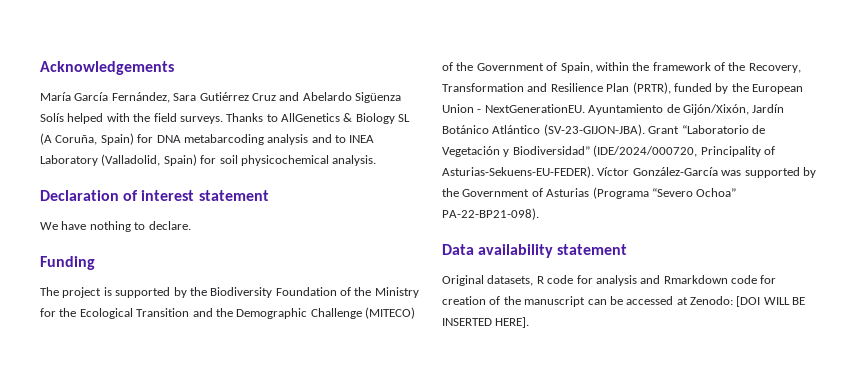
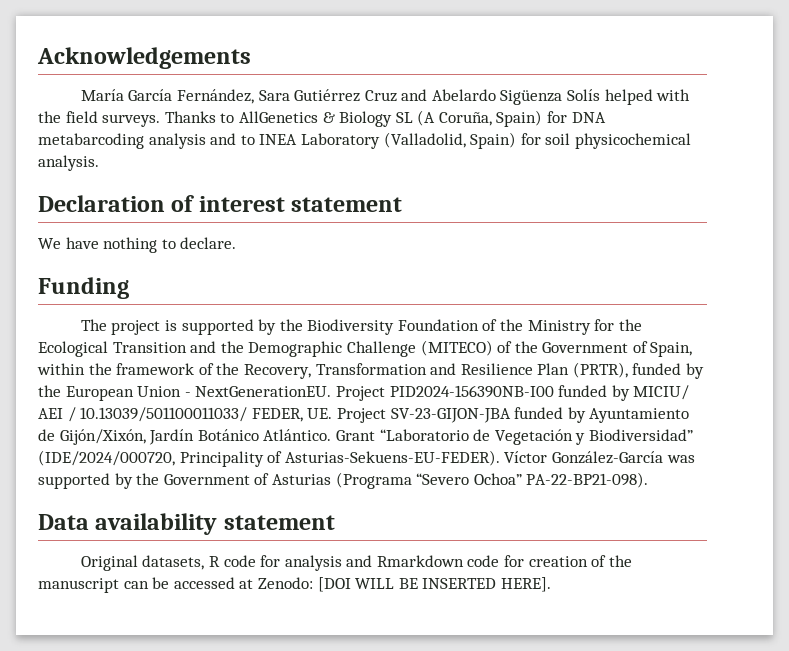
(585, 108) none -> [335,385,690,401] [38,407,586,423] Project PID2024-156390NB-I00 funded by MICIU/ AEI / 10.13039/501100011033/ FEDER, UE. Project SV-23-GIJON-JBA funded by
[492,124,645,136] Atlántico (SV-23-GIJON-JBA). -> [263,429,332,441] Atlántico.

